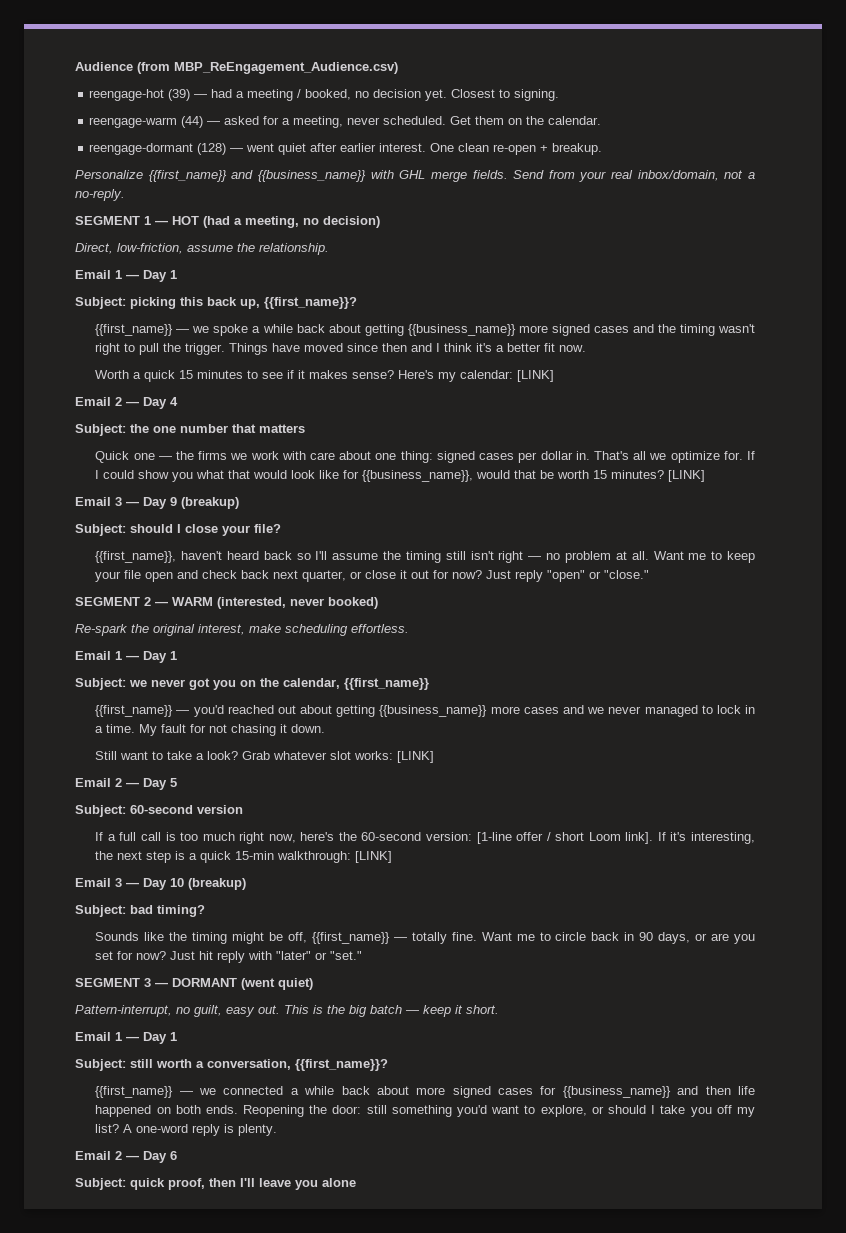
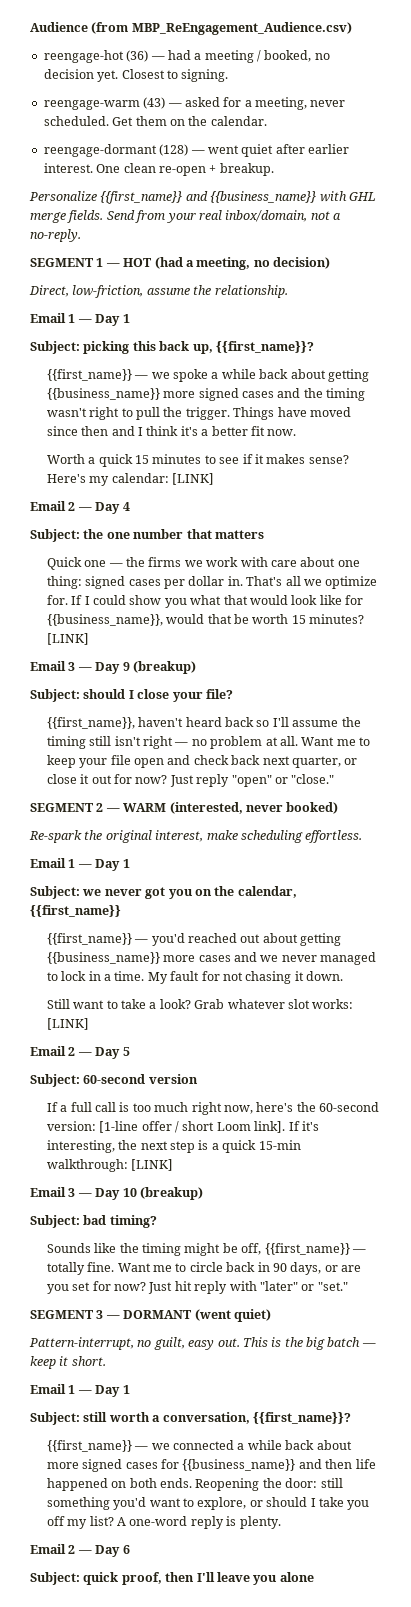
[168,89,191,101] (39) -> [126,50,149,62] (36)
[181,116,204,128] (44) -> [143,97,166,109] (43)

